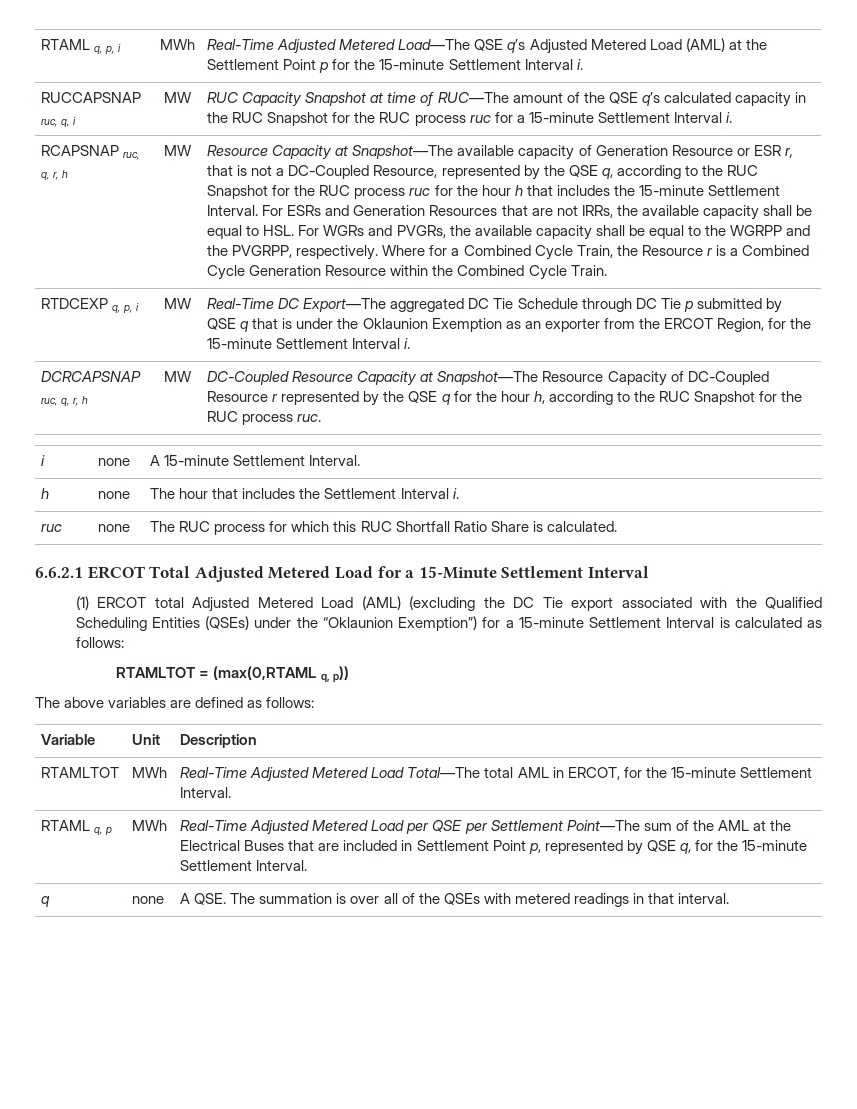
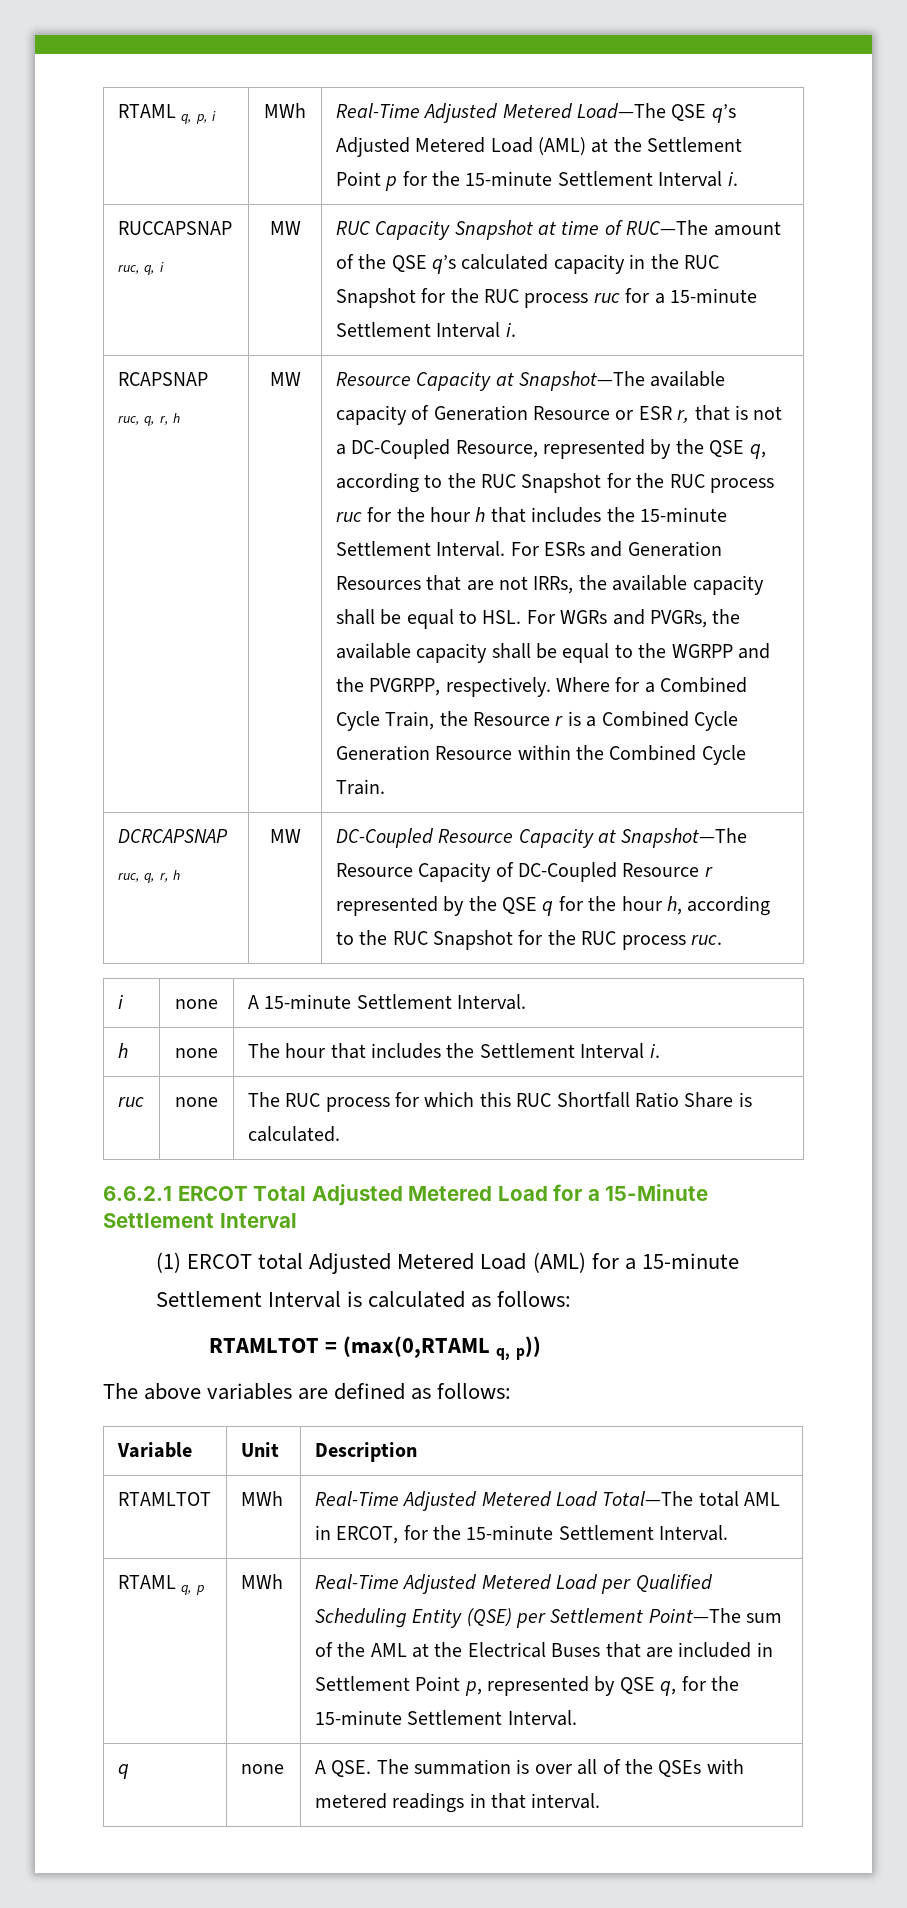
[41,298,140,314] [163,298,192,309] [207,298,782,313] [207,318,812,332] [207,338,411,349] // RTDCEXP q, p, i | MW | Real-Time DC Export—The aggregated DC Tie Schedule through DC Tie p submitted by QSE q that is under the Oklaunion Exemption as an exporter from the ERCOT Region, for the 15-minute Settlement Interval i. -> (385, 787) none
[409,596,823,611] [75,616,478,631] (excluding the DC Tie export associated with the Qualified Scheduling Entities (QSEs) under the “Oklaunion Exemption”) -> (586, 1262) none
[432,820,463,832] QSE -> [635,1574,713,1592] [314,1608,512,1628] Qualified Scheduling Entity (QSE)

